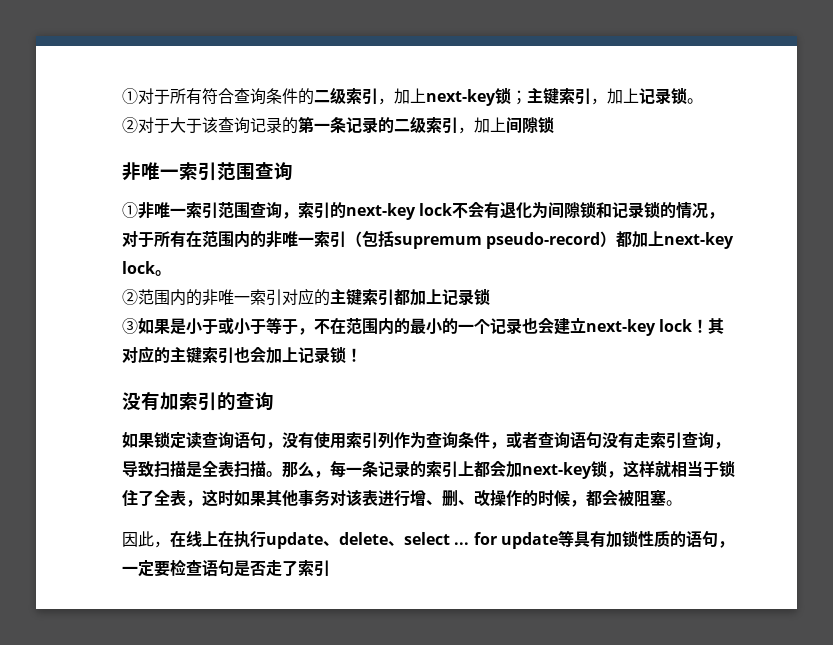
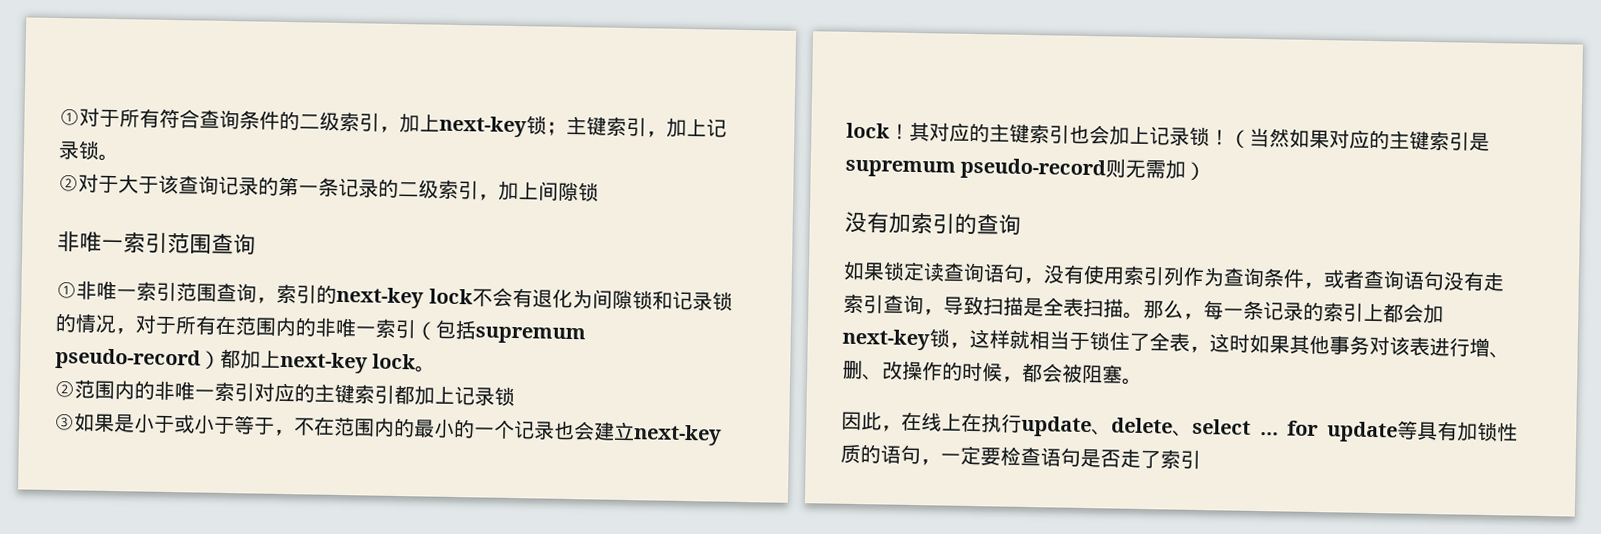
(362, 355) none -> [1229,127,1490,152] [845,157,1207,182] （当然如果对应的主键索引是supremum pseudo-record则无需加）

